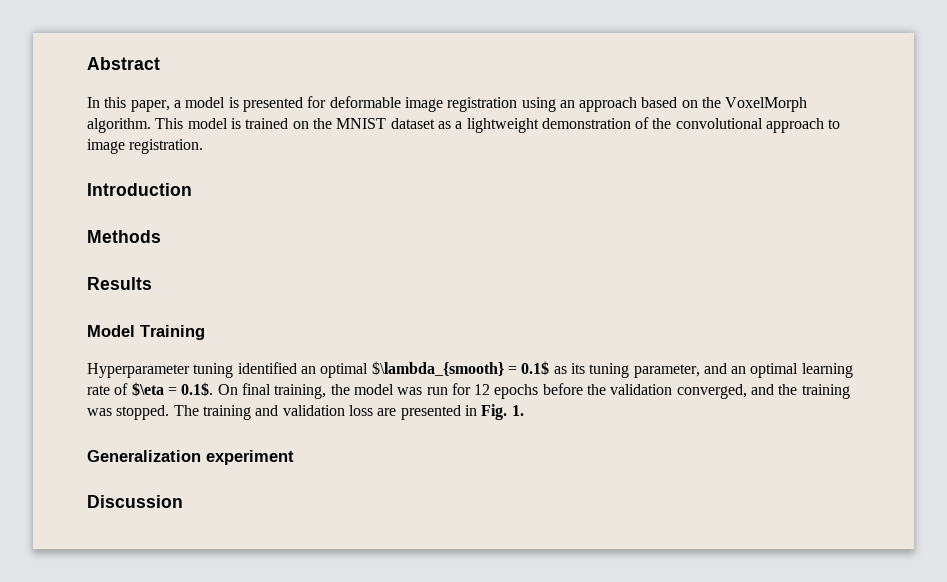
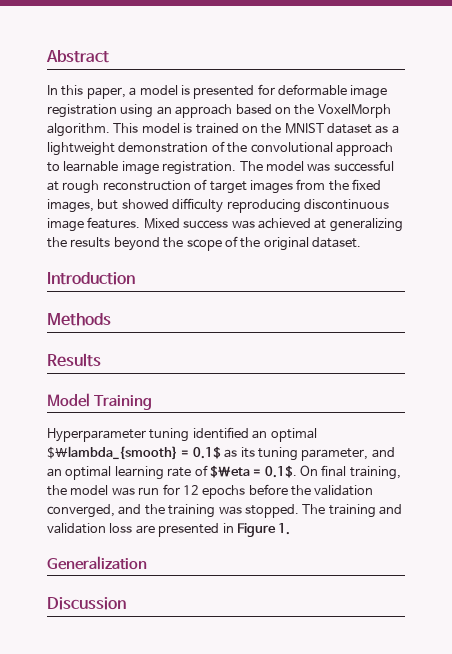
(841, 124) none -> [63,161,119,172] learnable
(204, 146) none -> [239,160,394,172] [47,179,381,194] [47,198,389,213] [47,217,403,232] [47,236,361,251] The model was successful at rough reconstruction of target images from the fixed images, but showed difficulty reproducing discontinuous image features. Mixed success was achieved at generalizing the results beyond the scope of the original dataset.
[481,404,508,420] Fig. -> [236,523,276,537] Figure
[206,450,294,465] experiment -> (147, 563) none

